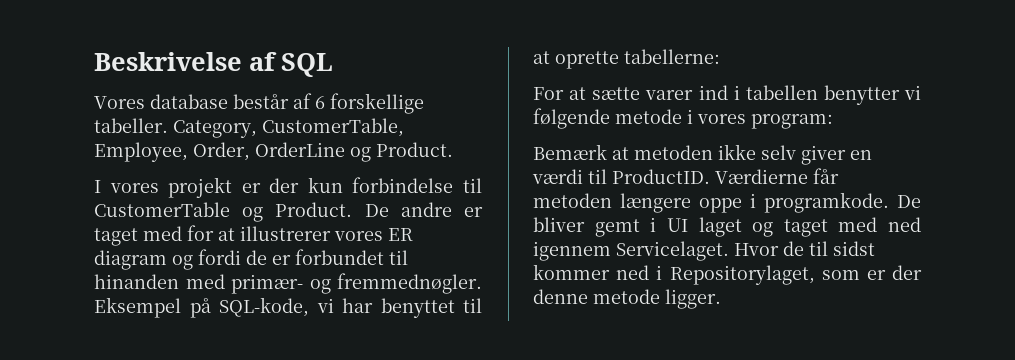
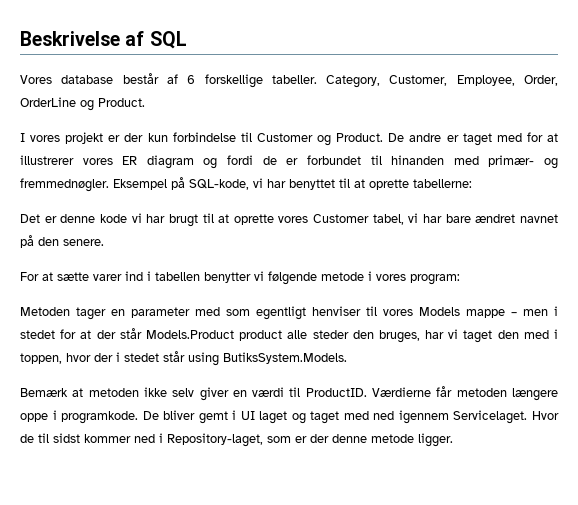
[262,118,404,137] CustomerTable, -> [389,75,448,86] Customer,
[94,202,230,217] CustomerTable -> [256,133,313,142] Customer
(720, 56) none -> [20,213,558,227] [20,235,104,248] // Det er denne kode vi har brugt til at oprette vores Customer tabel, vi har bare ændret navnet på den senere.
(833, 121) none -> [20,306,558,320] [20,328,558,343] [20,351,347,366] // Metoden tager en parameter med som egentligt henviser til vores Models mappe – men i stedet for at der står Models.Product product alle steder den bruges, har vi taget den med i toppen, hvor der i stedet står using ButiksSystem.Models.
[669,265,815,285] Repositorylaget, -> [167,433,263,447] Repository-laget,

